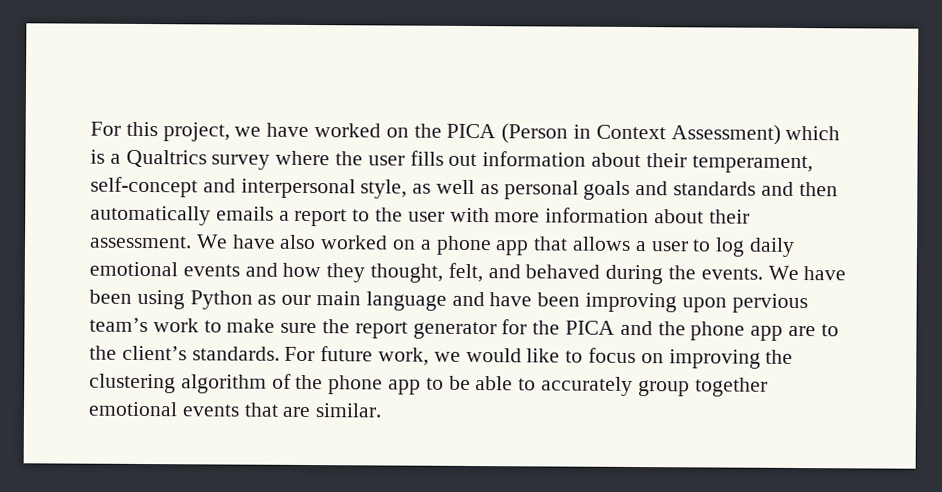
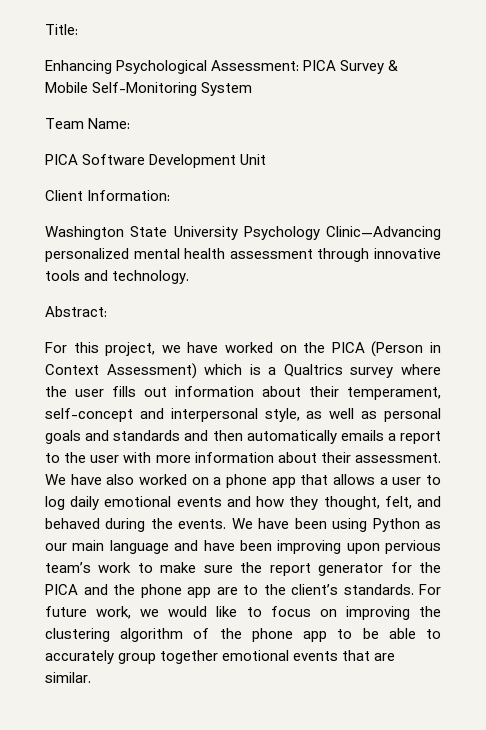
(90, 128) none -> [45,24,78,35] [45,60,399,74] [45,82,253,96] [45,118,131,129] [45,154,267,168] [45,190,171,201] [45,226,441,240] [45,248,441,262] [45,270,190,284] [45,306,107,317] Title: // Enhancing Psychological Assessment: PICA Survey & Mobile Self-Monitoring System // Team Name: // PICA Software Development Unit // Client Information: // Washington State University Psychology Clinic—Advancing personalized mental health assessment through innovative tools and technology. // Abstract: //

